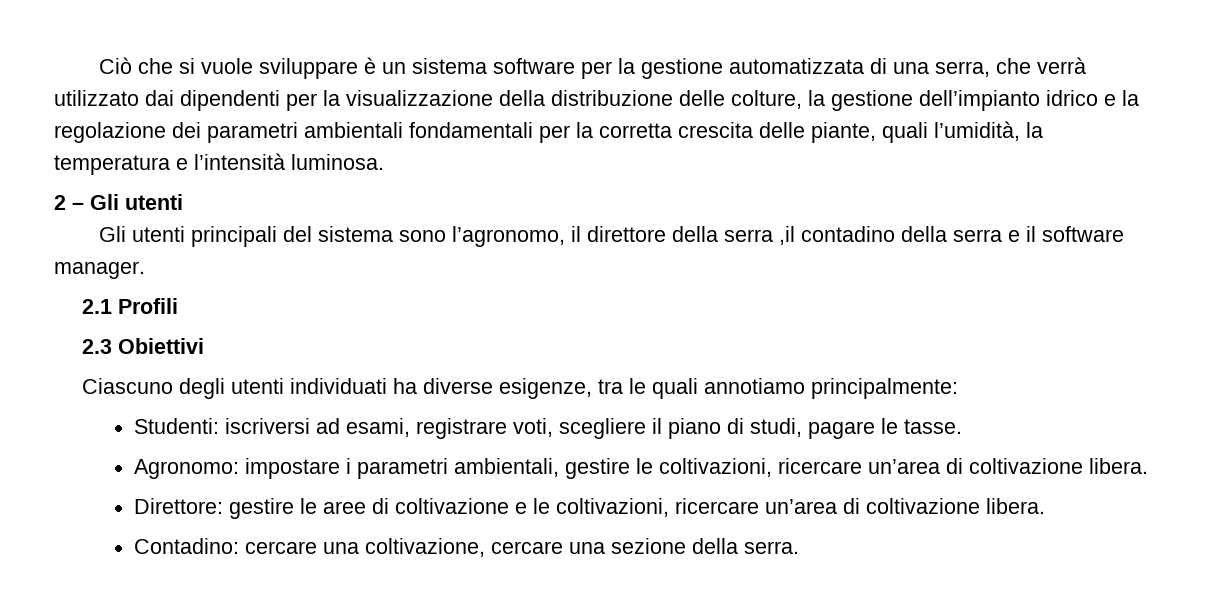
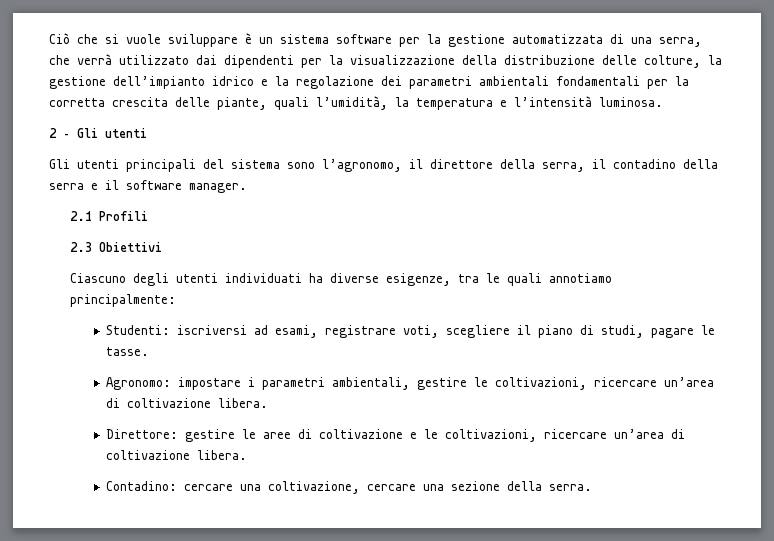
[723,226,795,245] serra ,il -> [542,159,606,172] serra, il

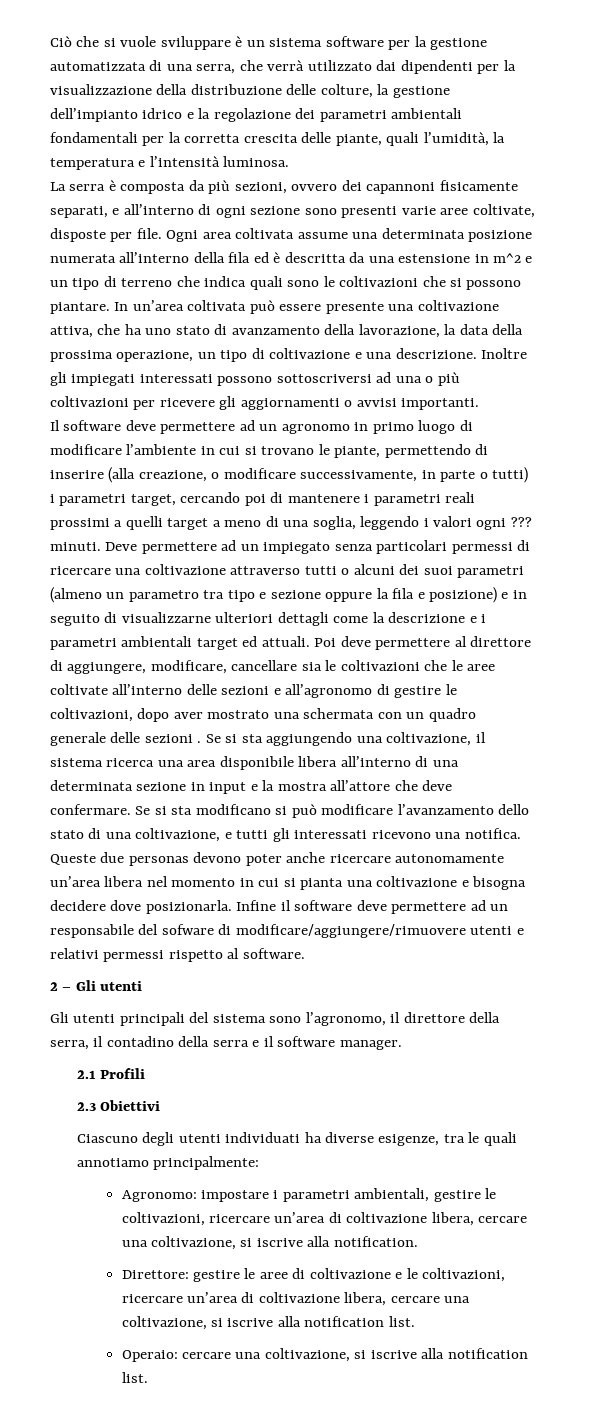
(663, 102) none -> [50,180,518,194] [50,204,535,218] [50,228,533,242] [50,252,533,263] [50,276,522,290] [50,300,499,314] [50,324,524,338] [50,348,528,362] [50,372,460,386] [50,396,480,410] [50,420,473,434] [50,444,489,458] [50,467,529,483] [50,492,476,506] [50,516,532,530] [50,540,531,554] [50,564,525,578] [50,587,527,603] [50,612,487,626] [50,636,532,650] [50,660,496,674] [50,684,457,698] [50,708,476,722] [50,732,486,746] [50,756,459,770] [50,780,453,794] [50,804,530,818] [50,828,521,842] [50,852,505,866] [50,876,527,890] [50,900,509,914] [50,924,524,938] [50,948,305,962] // La serra è composta da più sezioni, ovvero dei capannoni fisicamente separati, e all’interno di ogni sezione sono presenti varie aree coltivate, disposte per file. Ogni area coltivata assume una determinata posizione numerata all’interno della fila ed è descritta da una estensione in m^2 e un tipo di terreno che indica quali sono le coltivazioni che si possono piantare. In un’area coltivata può essere presente una coltivazione attiva, che ha uno stato di avanzamento della lavorazione, la data della prossima operazione, un tipo di coltivazione e una descrizione. Inoltre gli impiegati interessati possono sottoscriversi ad una o più coltivazioni per ricevere gli aggiornamenti o avvisi importanti. // Il software deve permettere ad un agronomo in primo luogo di modificare l’ambiente in cui si trovano le piante, permettendo di inserire (alla creazione, o modificare successivamente, in parte o tutti) i parametri target, cercando poi di mantenere i parametri reali prossimi a quelli target a meno di una soglia, leggendo i valori ogni ??? minuti. Deve permettere ad un impiegato senza particolari permessi di ricercare una coltivazione attraverso tutti o alcuni dei suoi parametri (almeno un parametro tra tipo e sezione oppure la fila e posizione) e in seguito di visualizzarne ulteriori dettagli come la descrizione e i parametri ambientali target ed attuali. Poi deve permettere al direttore di aggiungere, modificare, cancellare sia le coltivazioni che le aree coltivate all’interno delle sezioni e all’agronomo di gestire le coltivazioni, dopo aver mostrato una schermata con un quadro generale delle sezioni . Se si sta aggiungendo una coltivazione, il sistema ricerca una area disponibile libera all’interno di una determinata sezione in input e la mostra all’attore che deve confermare. Se si sta modificano si può modificare l’avanzamento dello stato di una coltivazione, e tutti gli interessati ricevono una notifica. Queste due personas devono poter anche ricercare autonomamente un’area libera nel momento in cui si pianta una coltivazione e bisogna decidere dove posizionarla. Infine il software deve permettere ad un responsabile del sofware di modificare/aggiungere/rimuovere utenti e relativi permessi rispetto al software.
[105,325,715,338] [105,347,149,356] // Studenti: iscriversi ad esami, registrare voti, scegliere il piano di studi, pagare le tasse. -> (260, 1163) none
[217,398,268,408] libera. -> [431,1212,528,1226] [121,1236,418,1250] libera, cercare una coltivazione, si iscrive alla notification.
[196,450,247,460] [105,481,592,494] libera. // Contadino: cercare una coltivazione, cercare una sezione della serra. -> [344,1292,471,1306] [121,1316,415,1330] [121,1348,528,1362] [121,1372,148,1383] libera, cercare una coltivazione, si iscrive alla notification list. // Operaio: cercare una coltivazione, si iscrive alla notification list.

